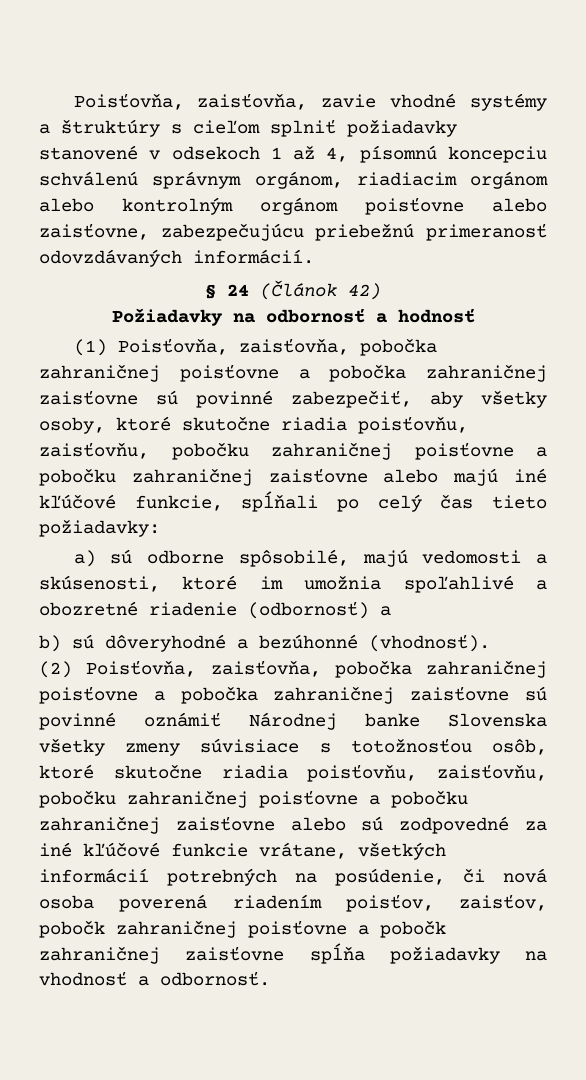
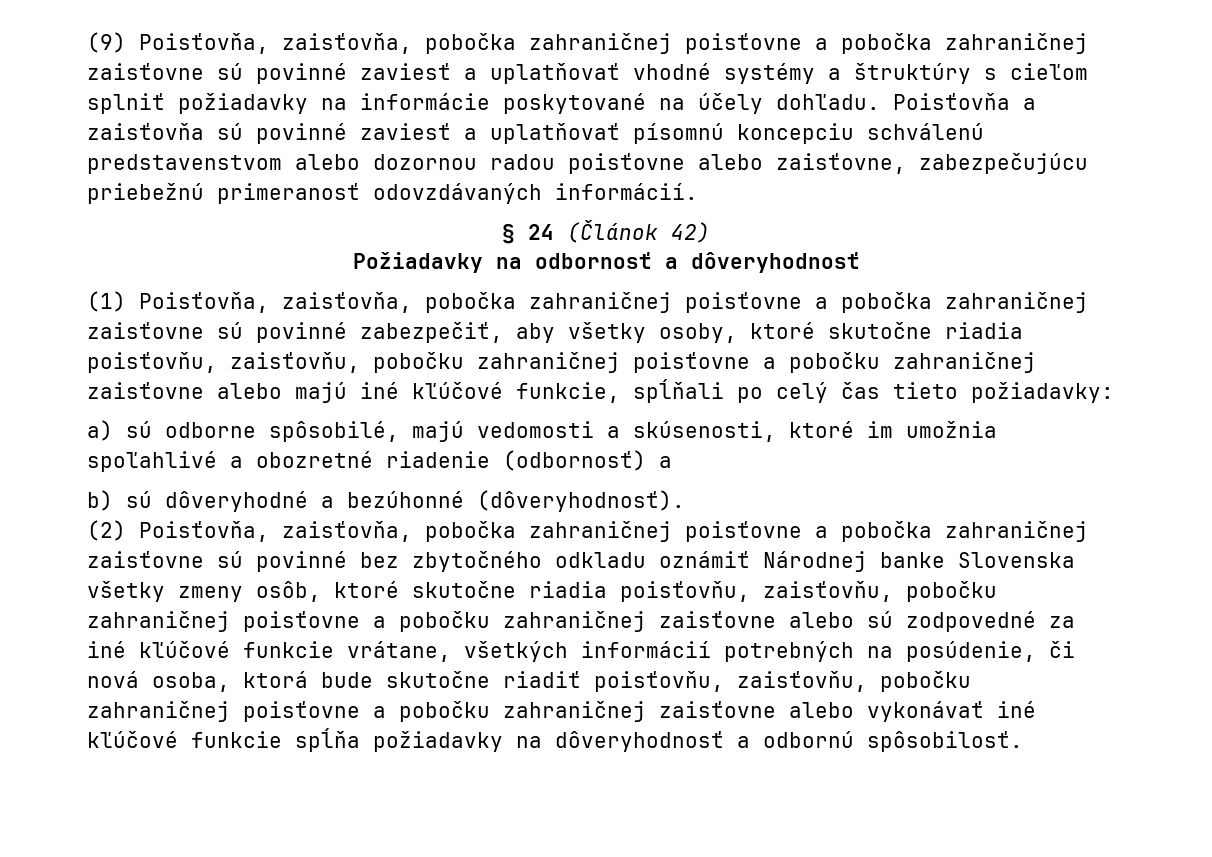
[73,93,377,110] Poisťovňa, zaisťovňa, zavie -> [87,32,1088,54] [87,63,620,84] (9) Poisťovňa, zaisťovňa, pobočka zahraničnej poisťovne a pobočka zahraničnej zaisťovne sú povinné zaviesť a uplatňovať
[39,145,547,163] [39,171,548,189] [39,197,338,215] stanovené v odsekoch 1 až 4, písomnú koncepciu schválenú správnym orgánom, riadiacim orgánom alebo kontrolným orgánom -> [321,93,1036,114] [87,123,984,144] [87,154,555,174] na informácie poskytované na účely dohľadu. Poisťovňa a zaisťovňa sú povinné zaviesť a uplatňovať písomnú koncepciu schválenú predstavenstvom alebo dozornou radou
[397,309,475,323] hodnosť -> [690,252,860,273] dôveryhodnosť
[369,635,490,652] (vhodnosť). -> [477,490,685,512] (dôveryhodnosť).
(116, 721) none -> [360,551,646,572] bez zbytočného odkladu
[200,738,472,753] súvisiace s totožnosťou -> (243, 594) none
[39,894,547,912] [39,920,446,938] [39,943,547,964] [39,972,270,986] osoba poverená riadením poisťov, zaisťov, pobočk zahraničnej poisťovne a pobočk zahraničnej zaisťovne spĺňa požiadavky na vhodnosť a odbornosť. -> [152,671,971,692] [87,701,1036,722] [87,728,1023,752] osoba, ktorá bude skutočne riadiť poisťovňu, zaisťovňu, pobočku zahraničnej poisťovne a pobočku zahraničnej zaisťovne alebo vykonávať iné kľúčové funkcie spĺňa požiadavky na dôveryhodnosť a odbornú spôsobilosť.

